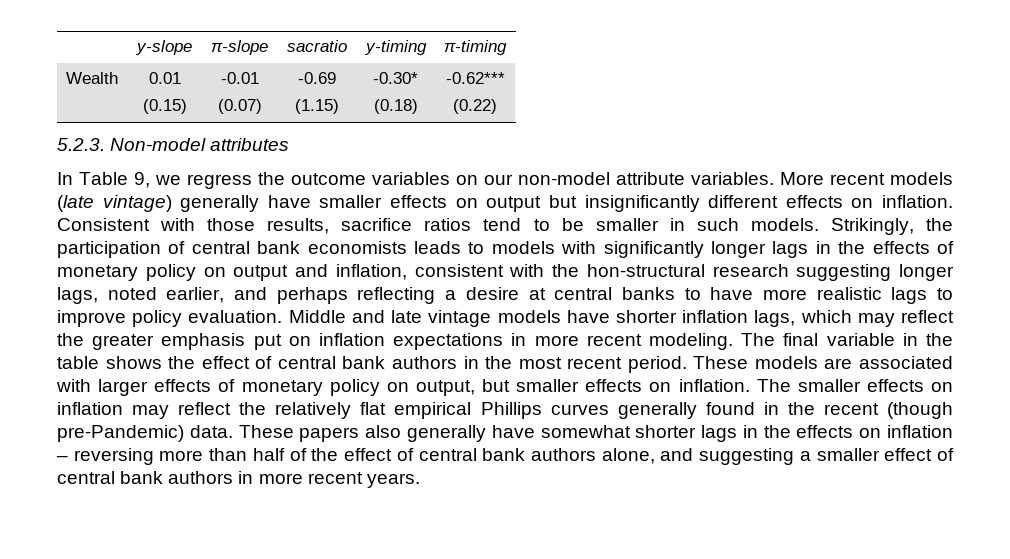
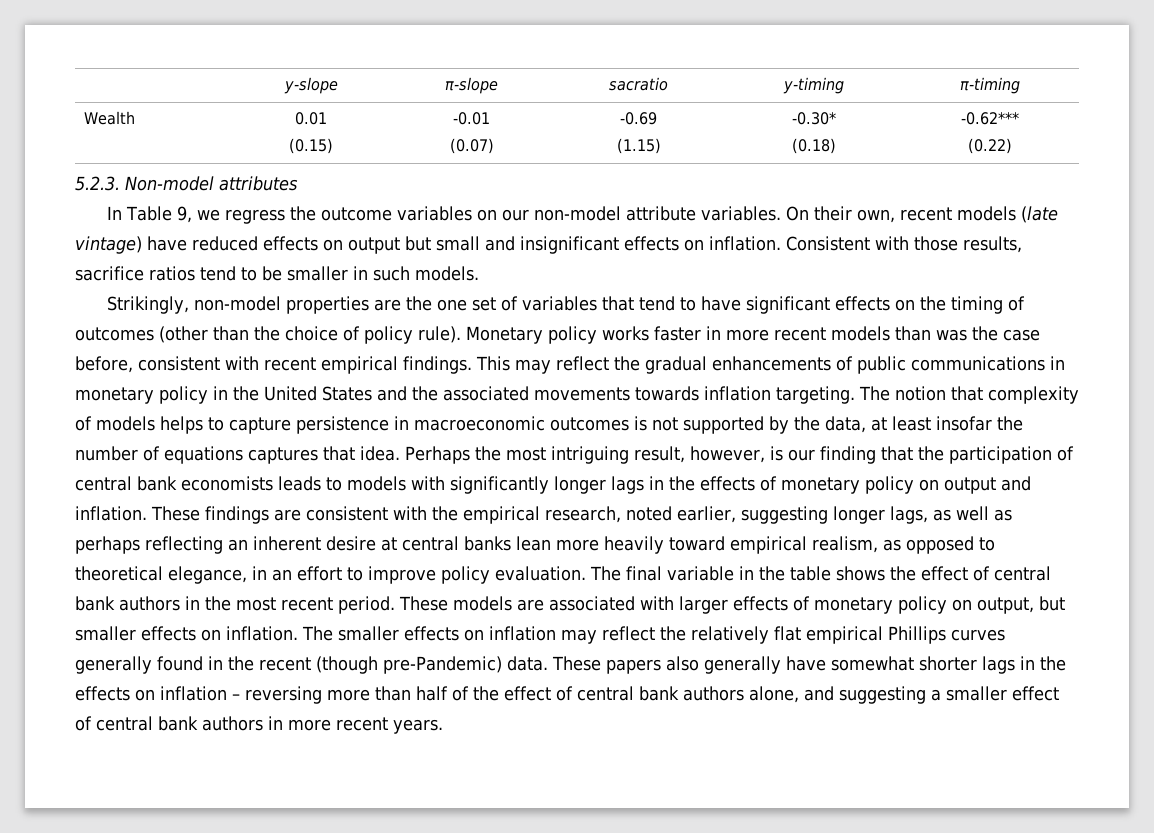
[780,172,824,185] More -> [785,206,895,223] On their own,
[180,195,383,212] generally have smaller -> [147,236,258,251] have reduced
[584,195,779,212] insignificantly different -> [436,236,619,254] small and insignificant
[830,218,914,235] Strikingly, -> [106,296,1025,314] [75,326,1040,344] [75,356,1065,374] [75,386,1079,404] [75,416,1023,434] [75,446,913,464] // Strikingly, non-model properties are the one set of variables that tend to have significant effects on the timing of outcomes (other than the choice of policy rule). Monetary policy works faster in more recent models than was the case before, consistent with recent empirical findings. This may reflect the gradual enhancements of public communications in monetary policy in the United States and the associated movements towards inflation targeting. The notion that complexity of models helps to capture persistence in macroeconomic outcomes is not supported by the data, at least insofar the number of equations captures that idea. Perhaps the most intriguing result, however, is our finding that
[335,264,954,281] [57,287,953,304] [57,310,954,327] [57,333,733,350] inflation, consistent with the hon-structural research suggesting longer lags, noted earlier, and perhaps reflecting a desire at central banks to have more realistic lags to improve policy evaluation. Middle and late vintage models have shorter inflation lags, which may reflect the greater emphasis put on inflation expectations in more recent modeling. -> [75,506,1012,524] [75,536,995,554] [75,566,586,584] inflation. These findings are consistent with the empirical research, noted earlier, suggesting longer lags, as well as perhaps reflecting an inherent desire at central banks lean more heavily toward empirical realism, as opposed to theoretical elegance, in an effort to improve policy evaluation.

